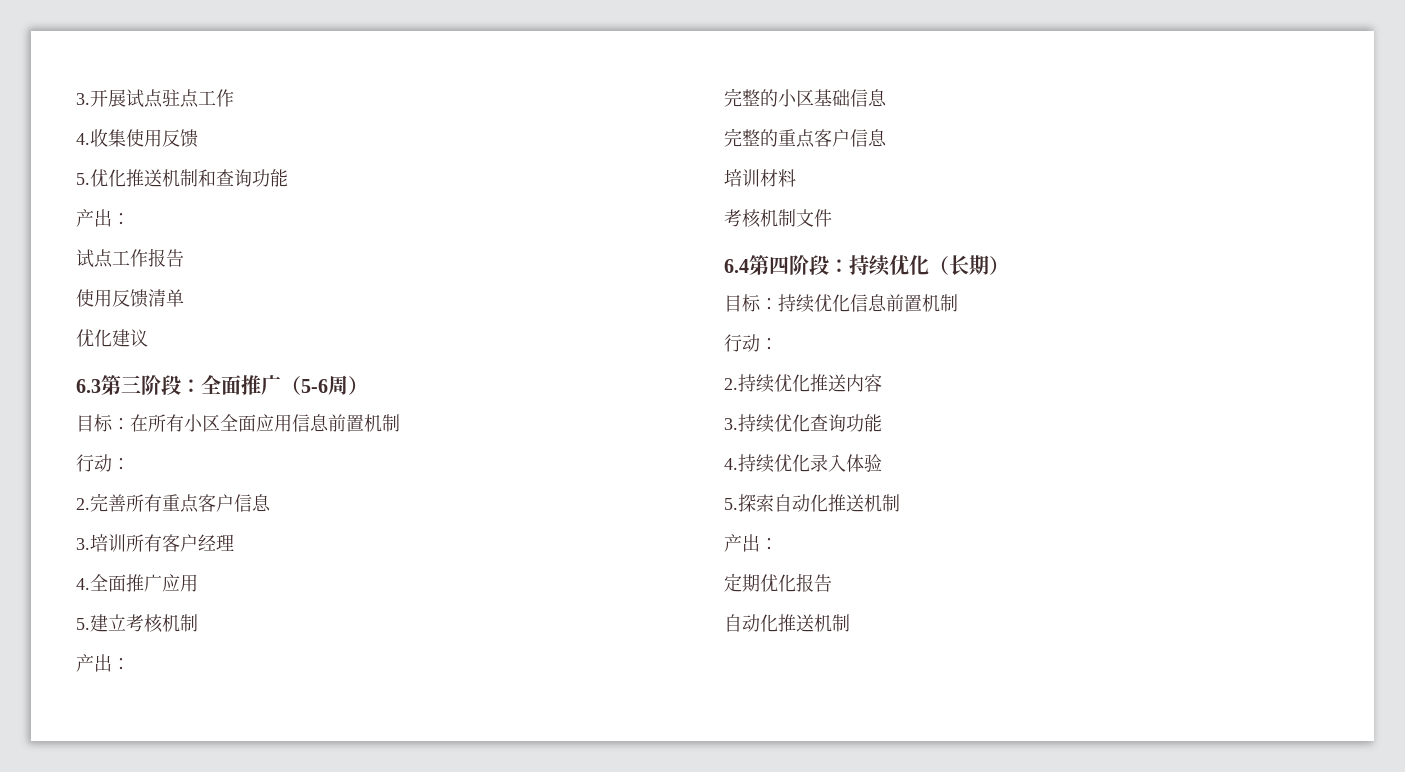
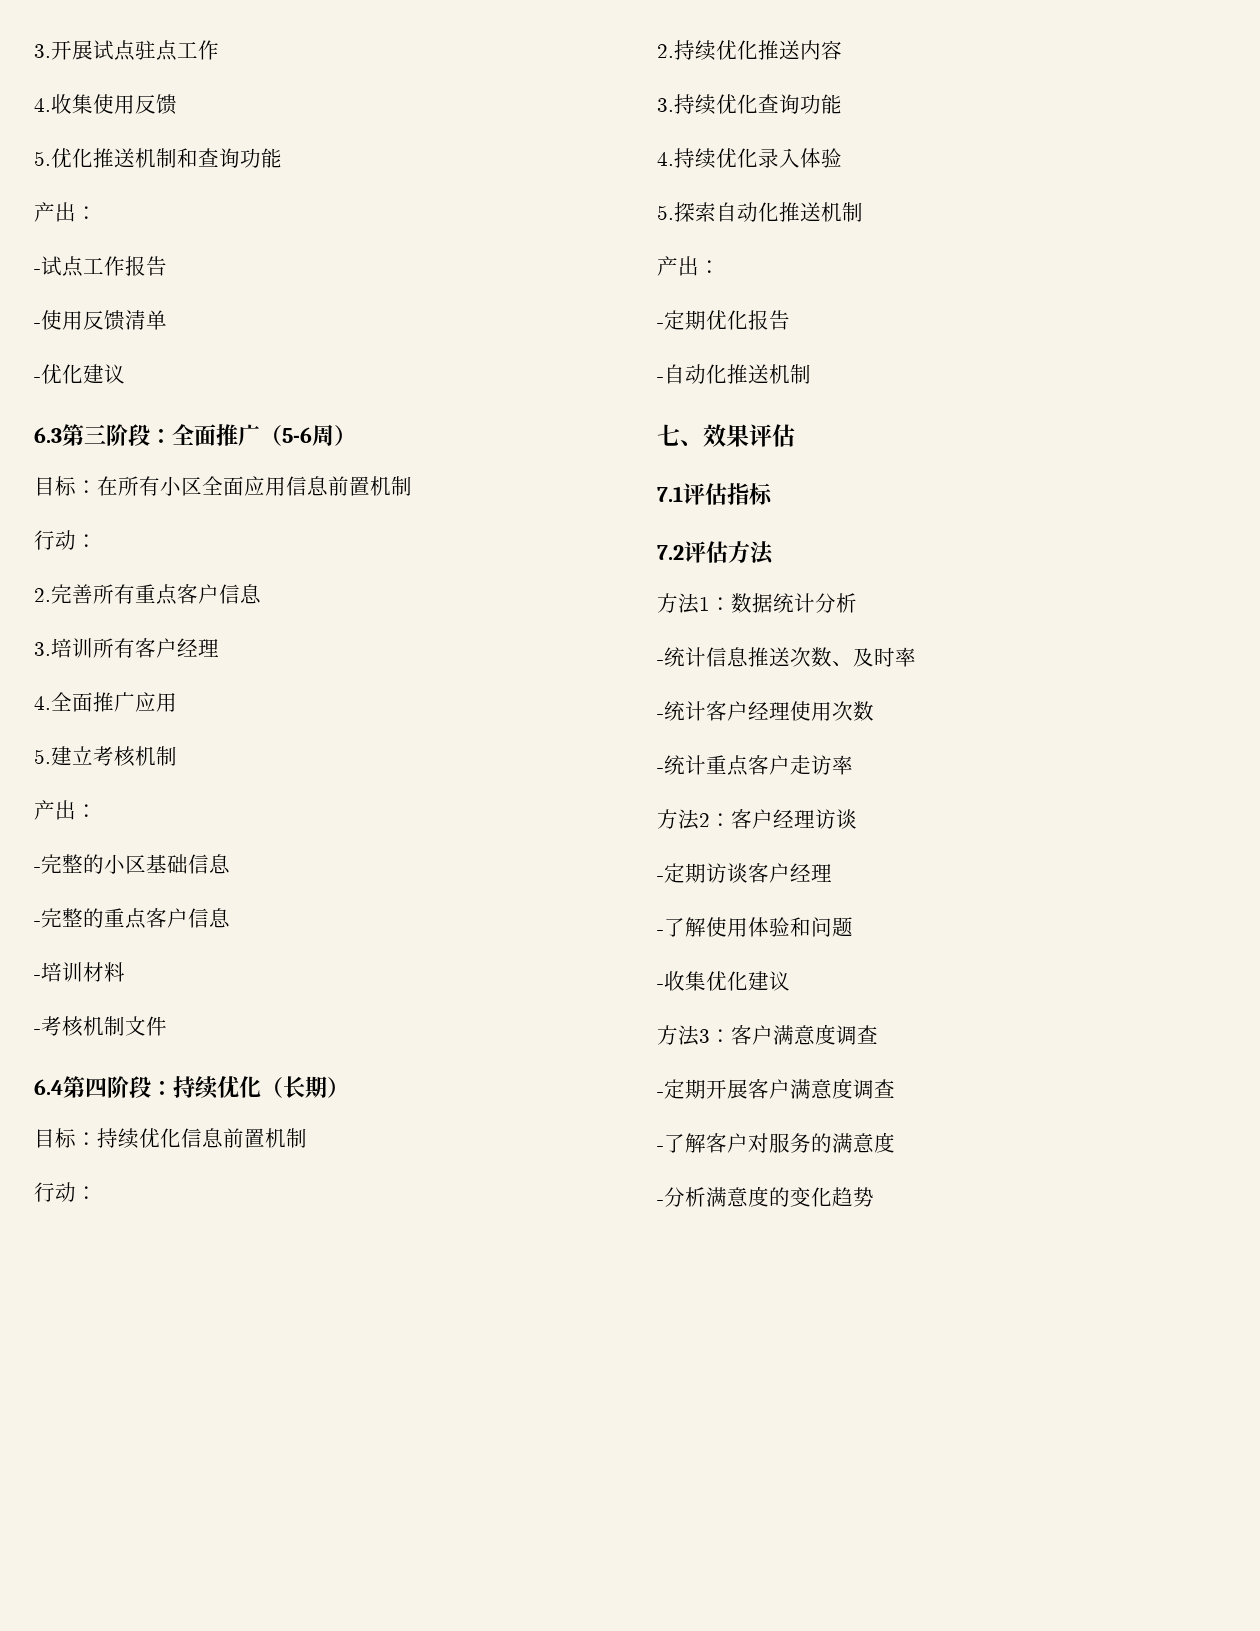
(130, 219) none -> [34,269,41,274] -
(184, 258) none -> [34,323,41,328] -
(184, 298) none -> [34,377,41,382] -
(130, 664) none -> [34,867,41,872] -
(887, 98) none -> [34,921,41,926] -
(887, 138) none -> [34,975,41,980] -
(796, 178) none -> [34,1029,41,1034] -
(778, 544) none -> [657,323,664,328] -
[724,614,850,632] 自动化推送机制 -> [657,364,811,384] [657,424,795,447] [657,483,773,505] [657,541,774,565] [657,593,857,614] [657,647,916,667] [657,701,874,721] [657,755,853,776] [657,809,857,830] [657,863,832,883] [657,917,853,937] [657,971,790,991] [657,1024,878,1046] [657,1078,895,1099] [657,1132,895,1153] [657,1186,874,1207] -自动化推送机制 // 七、效果评估 // 7.1评估指标 // 7.2评估方法 // 方法1：数据统计分析 // -统计信息推送次数、及时率 // -统计客户经理使用次数 // -统计重点客户走访率 // 方法2：客户经理访谈 // -定期访谈客户经理 // -了解使用体验和问题 // -收集优化建议 // 方法3：客户满意度调查 // -定期开展客户满意度调查 // -了解客户对服务的满意度 // -分析满意度的变化趋势

